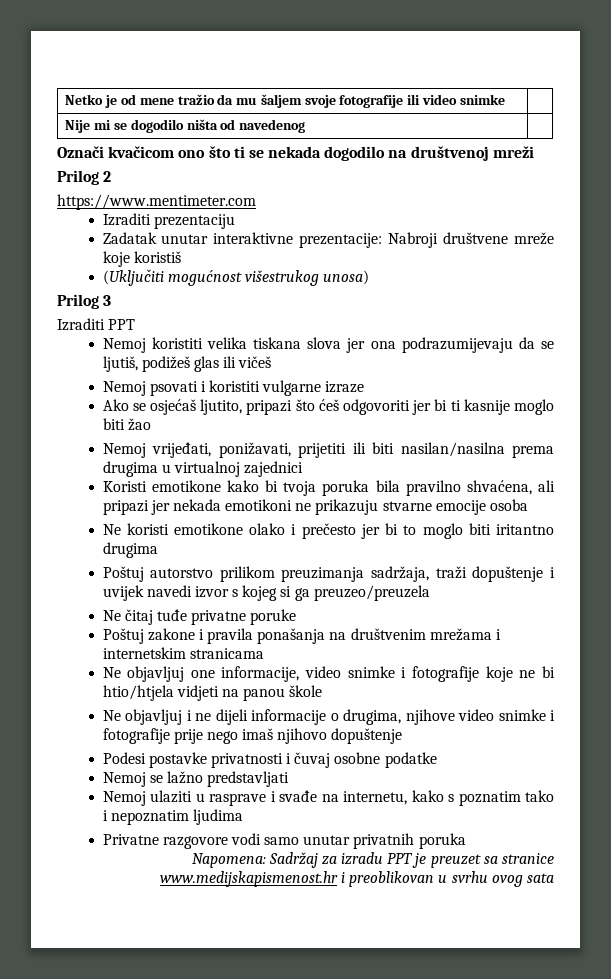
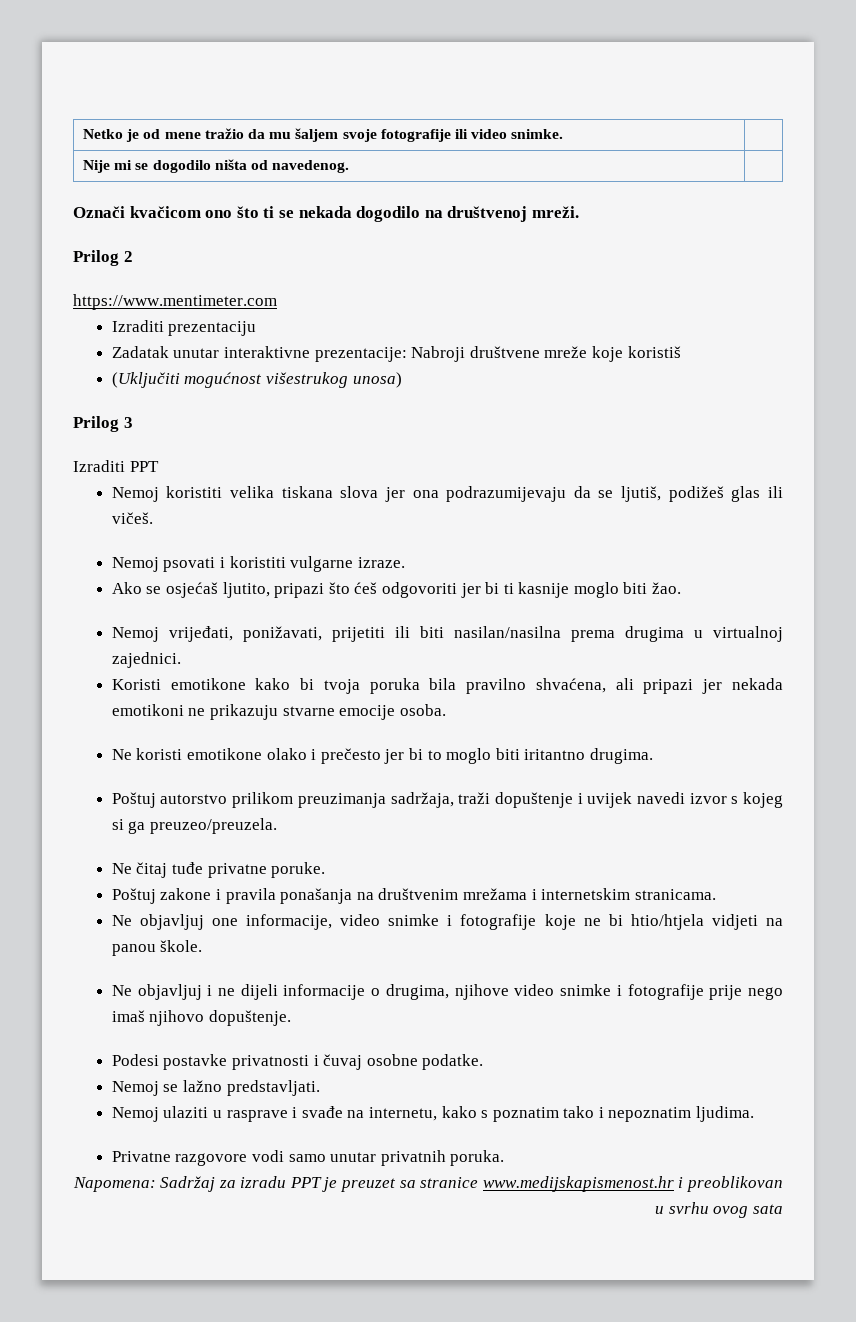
[459,94,505,105] snimke -> [511,129,564,139] snimke.
[239,119,306,133] navedenog -> [272,160,350,173] navedenog.
[492,146,534,158] mreži -> [531,206,579,218] mreži.
[238,356,272,368] vičeš -> [111,512,153,524] vičeš.
[325,381,365,393] izraze -> [357,557,405,568] izraze.
[127,418,151,431] žao -> [652,582,682,594] žao.
[244,461,304,477] zajednici -> [111,652,181,668] zajednici.
[489,499,528,511] osoba -> [399,704,446,716] osoba.
[102,542,158,558] drugima -> [589,748,653,764] drugima.
[313,585,430,601] preuzeo/preuzela -> [149,818,277,834] preuzeo/preuzela.
[250,609,297,625] poruke -> [271,862,326,878] poruke.
[189,648,264,659] stranicama -> [634,889,716,900] stranicama.
[289,685,323,697] škole -> [160,940,203,952] škole.
[331,728,403,744] dopuštenje -> [208,1010,291,1026] dopuštenje.
[384,752,437,768] podatke -> [422,1054,484,1070] podatke.
[207,771,290,787] predstavljati -> [226,1080,320,1096] predstavljati.
[192,809,243,825] ljudima -> [696,1106,755,1122] ljudima.
[418,833,466,849] poruka -> [450,1150,505,1166] poruka.

